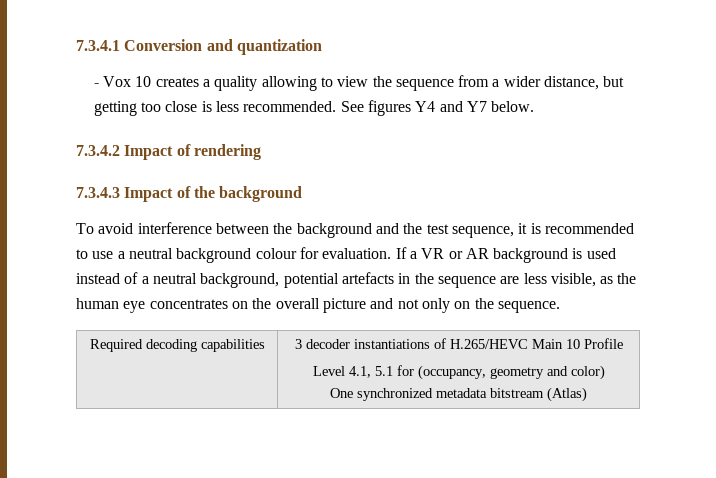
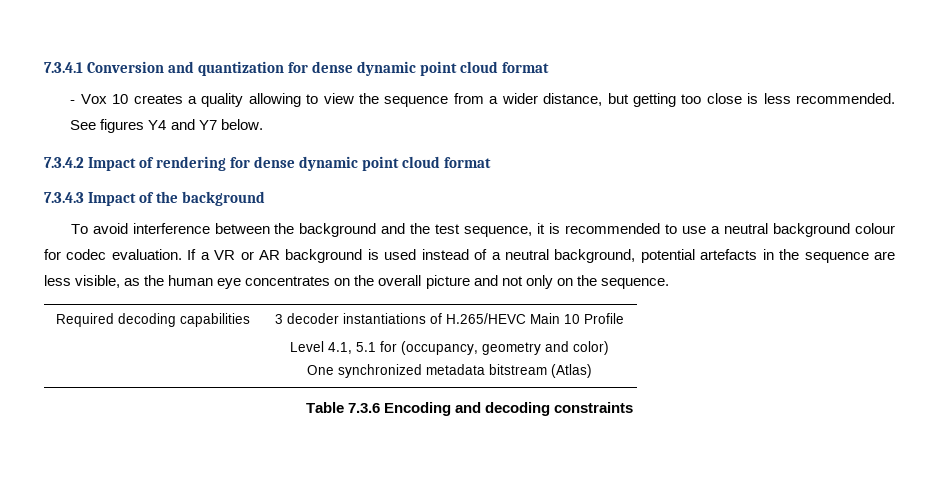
(322, 47) none -> [288,61,550,76] for dense dynamic point cloud format
(261, 152) none -> [230,156,492,171] for dense dynamic point cloud format
(319, 253) none -> [66,249,107,260] codec
(587, 394) none -> [305,402,634,416] // Table 7.3.6 Encoding and decoding constraints

